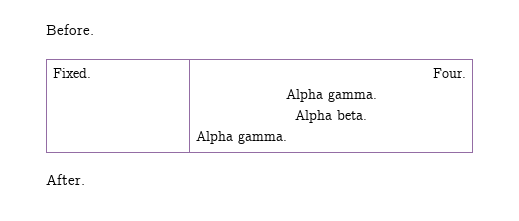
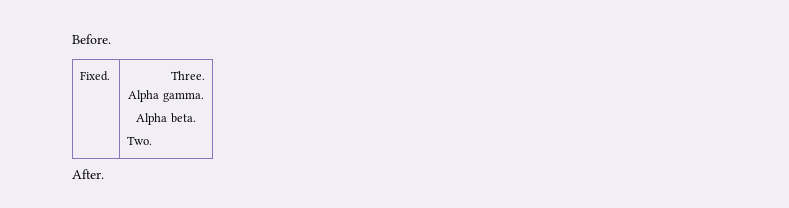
[432,68,466,78] Four. -> [170,71,205,80] Three.
[196,131,288,144] Alpha gamma. -> [127,136,153,145] Two.

